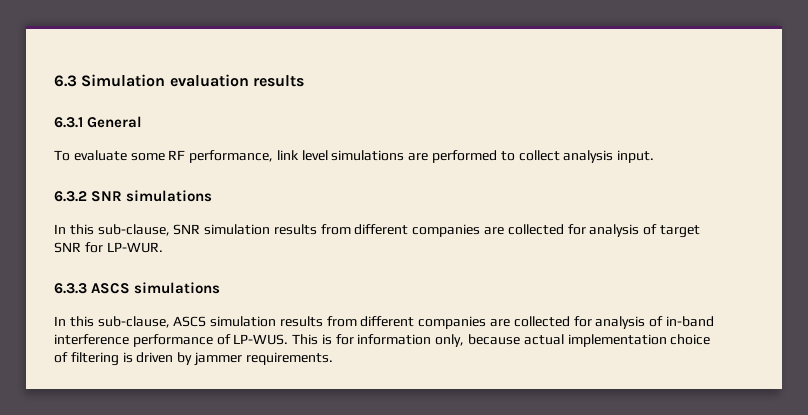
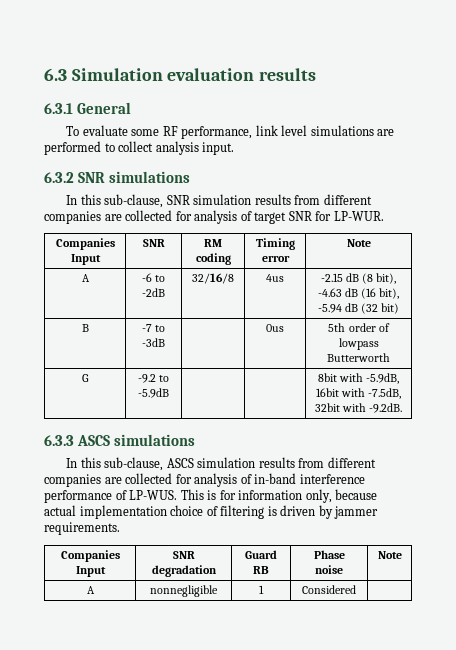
(163, 247) none -> [55,238,115,250] [70,254,101,265] [142,239,165,247] [204,239,222,247] [195,253,231,265] [255,238,295,250] [261,255,290,262] [346,239,371,247] [81,274,90,282] [141,273,166,282] [142,288,165,297] [192,273,234,284] [266,274,284,282] [320,273,397,284] [317,288,400,299] [317,303,400,314] [81,324,89,332] [141,324,166,332] [142,338,165,347] [266,324,284,332] [328,323,390,332] [338,338,379,350] [327,353,390,362] [82,374,89,382] [137,374,170,383] [138,388,169,398] [317,373,400,384] [315,388,402,399] [314,403,403,413] // Companies Input | SNR | RM coding | Timing error | Note // A | -6 to -2dB | 32/16/8 | 4us | -2.15 dB (8 bit), -4.63 dB (16 bit), -5.94 dB (32 bit) // B | -7 to -3dB | | 0us | 5th order of lowpass Butterworth // G | -9.2 to -5.9dB | | | 8bit with -5.9dB, 16bit with -7.5dB, 32bit with -9.2dB.
(333, 358) none -> [60,550,120,562] [75,566,106,577] [172,551,195,559] [151,565,217,577] [245,550,277,559] [253,566,269,574] [313,550,345,559] [315,565,343,574] [377,551,402,559] [86,586,95,594] [150,585,218,597] [259,585,264,594] [302,585,356,594] // Companies Input | SNR degradation | Guard RB | Phase noise | Note // A | nonnegligible | 1 | Considered |

